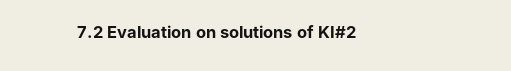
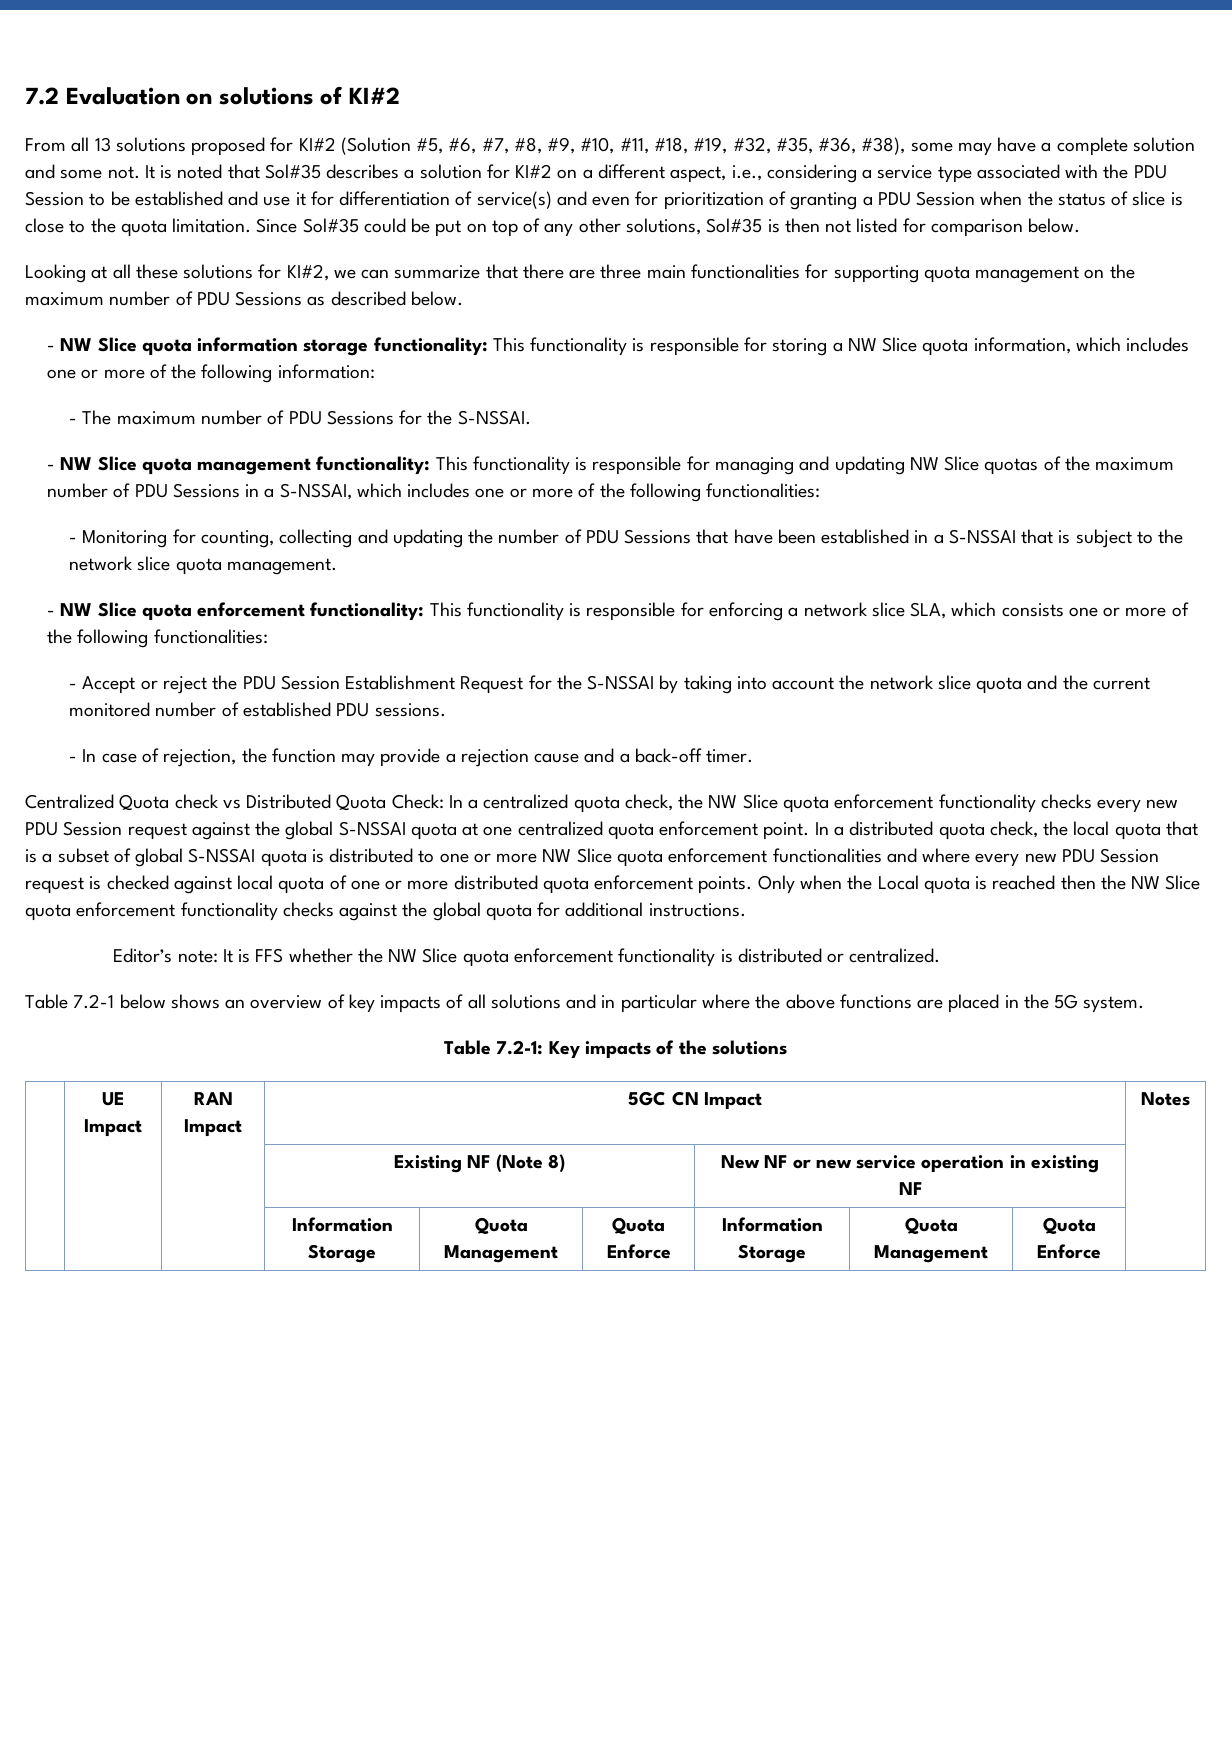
(357, 32) none -> [25,137,1195,156] [25,164,1167,183] [25,191,1183,210] [25,218,1081,237] [25,264,1135,283] [25,291,463,306] [47,337,1190,356] [47,364,375,383] [69,410,531,425] [47,456,1175,475] [47,483,821,502] [69,529,1184,548] [69,556,337,575] [47,602,1189,621] [47,629,268,648] [69,675,1151,694] [69,702,446,717] [69,748,754,767] [25,794,1179,813] [25,821,1198,840] [25,848,1160,867] [25,875,1201,894] [25,902,746,921] [113,948,941,967] [25,994,1145,1013] [444,1040,787,1059] [102,1092,124,1106] [84,1119,142,1137] [193,1092,233,1105] [184,1119,242,1137] [628,1091,762,1110] [1141,1092,1190,1106] [394,1154,565,1173] [721,1155,1099,1173] [898,1182,922,1195] [291,1217,393,1232] [308,1244,376,1263] [474,1217,528,1235] [444,1245,558,1263] [612,1217,665,1235] [606,1244,671,1259] [721,1217,823,1232] [738,1244,806,1263] [904,1217,958,1235] [874,1245,988,1263] [1042,1217,1096,1235] [1037,1244,1101,1259] // From all 13 solutions proposed for KI#2 (Solution #5, #6, #7, #8, #9, #10, #11, #18, #19, #32, #35, #36, #38), some may have a complete solution and some not. It is noted that Sol#35 describes a solution for KI#2 on a different aspect, i.e., considering a service type associated with the PDU Session to be established and use it for differentiation of service(s) and even for prioritization of granting a PDU Session when the status of slice is close to the quota limitation. Since Sol#35 could be put on top of any other solutions, Sol#35 is then not listed for comparison below. // Looking at all these solutions for KI#2, we can summarize that there are three main functionalities for supporting quota management on the maximum number of PDU Sessions as described below. // - NW Slice quota information storage functionality: This functionality is responsible for storing a NW Slice quota information, which includes one or more of the following information: // - The maximum number of PDU Sessions for the S-NSSAI. // - NW Slice quota management functionality: This functionality is responsible for managing and updating NW Slice quotas of the maximum number of PDU Sessions in a S-NSSAI, which includes one or more of the following functionalities: // - Monitoring for counting, collecting and updating the number of PDU Sessions that have been established in a S-NSSAI that is subject to the network slice quota management. // - NW Slice quota enforcement functionality: This functionality is responsible for enforcing a network slice SLA, which consists one or more of the following functionalities: // - Accept or reject the PDU Session Establishment Request for the S-NSSAI by taking into account the network slice quota and the current monitored number of established PDU sessions. // - In case of rejection, the function may provide a rejection cause and a back-off timer. // Centralized Quota check vs Distributed Quota Check: In a centralized quota check, the NW Slice quota enforcement functionality checks every new PDU Session request against the global S-NSSAI quota at one centralized quota enforcement point. In a distributed quota check, the local quota that is a subset of global S-NSSAI quota is distributed to one or more NW Slice quota enforcement functionalities and where every new PDU Session request is checked against local quota of one or more distributed quota enforcement points. Only when the Local quota is reached then the NW Slice quota enforcement functionality checks against the global quota for additional instructions. // Editor’s note: It is FFS whether the NW Slice quota enforcement functionality is distributed or centralized. // Table 7.2-1 below shows an overview of key impacts of all solutions and in particular where the above functions are placed in the 5G system. // Table 7.2-1: Key impacts of the solutions // | UE Impact | RAN Impact | 5GC CN Impact | Notes // | | | Existing NF (Note 8) | New NF or new service operation in existing NF | // | | | Information Storage | Quota Management | Quota Enforce | Information Storage | Quota Management | Quota Enforce |

